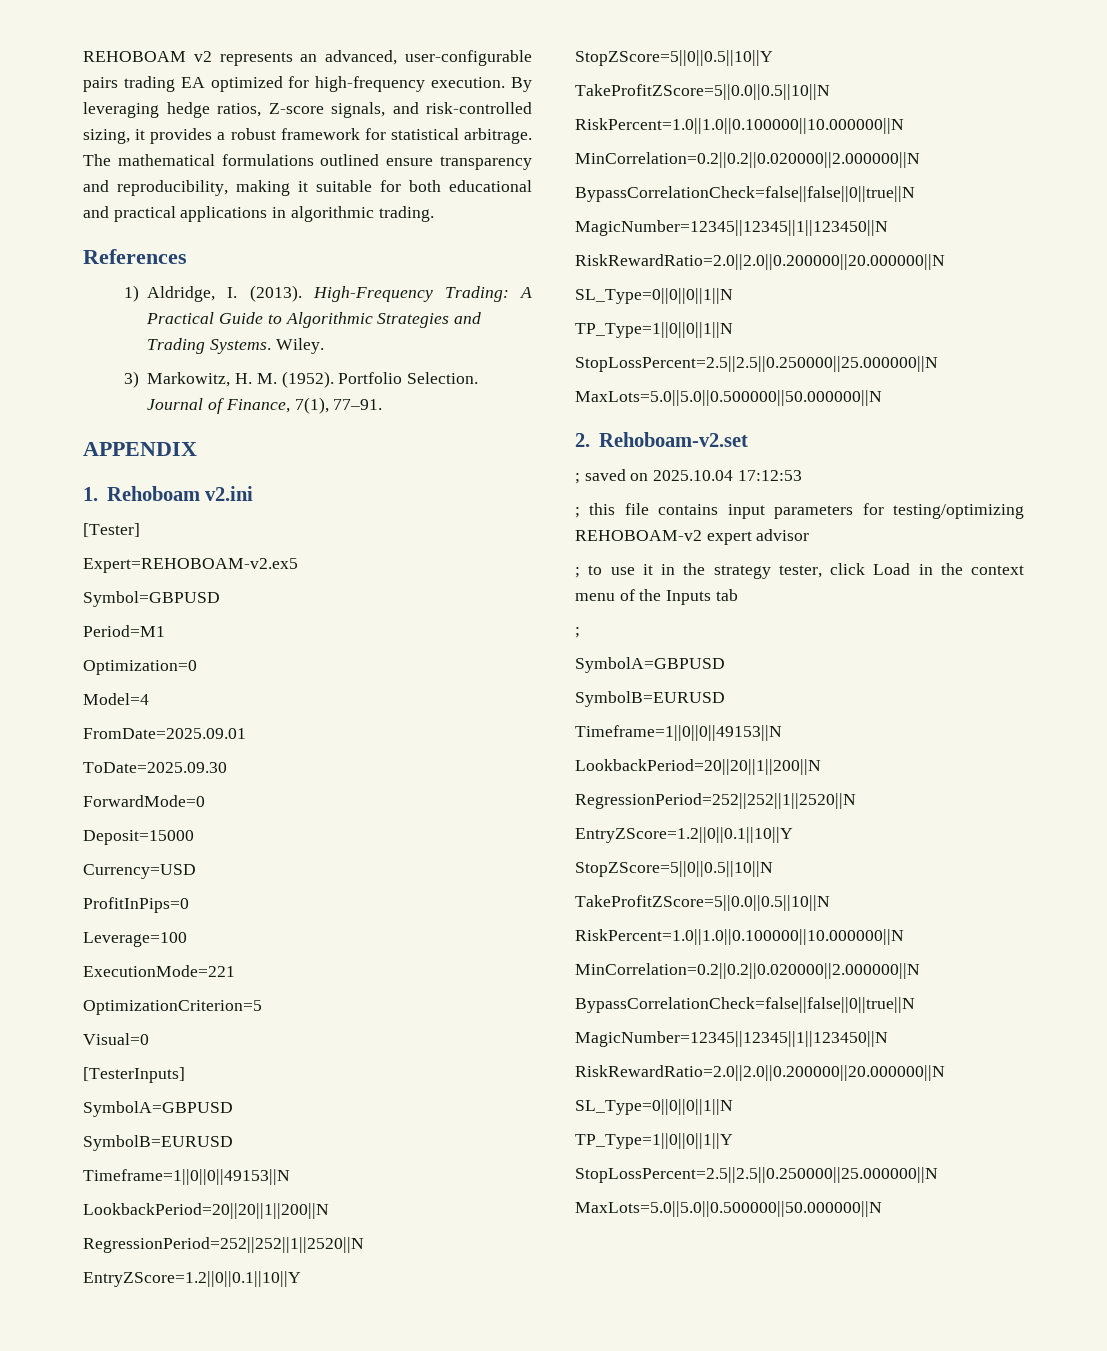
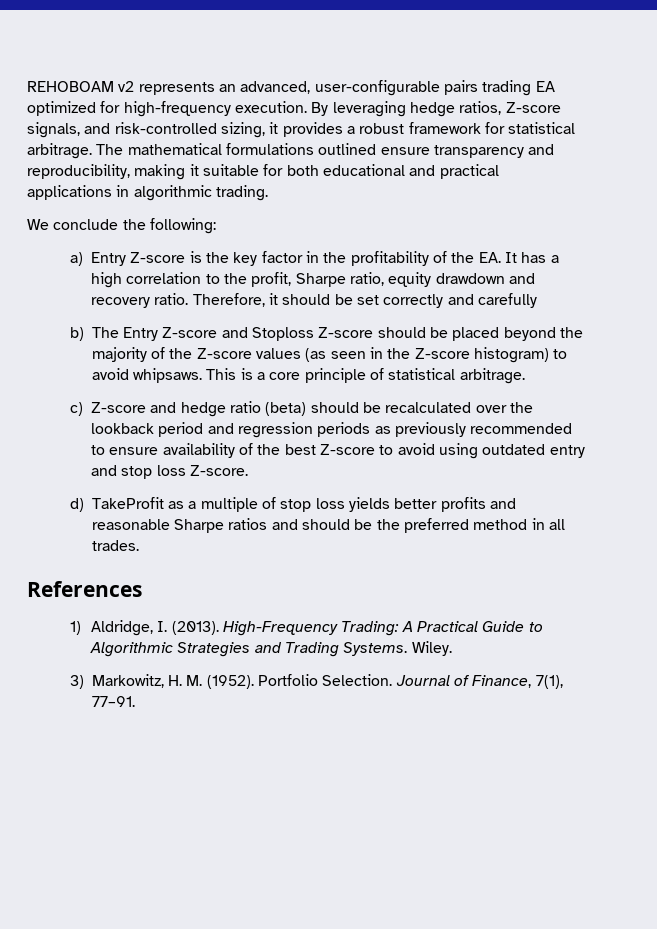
(434, 214) none -> [27,218,216,234] [69,251,559,266] [91,272,536,288] [91,293,538,308] [69,327,583,341] [91,347,568,363] [91,368,525,384] [69,401,534,417] [91,422,573,438] [91,443,585,459] [91,465,249,479] [69,497,516,512] [91,518,565,533] [91,540,139,551] // We conclude the following: // a) Entry Z-score is the key factor in the profitability of the EA. It has a high correlation to the profit, Sharpe ratio, equity drawdown and recovery ratio. Therefore, it should be set correctly and carefully // b) The Entry Z-score and Stoploss Z-score should be placed beyond the majority of the Z-score values (as seen in the Z-score histogram) to avoid whipsaws. This is a core principle of statistical arbitrage. // c) Z-score and hedge ratio (beta) should be recalculated over the lookback period and regression periods as previously recommended to ensure availability of the best Z-score to avoid using outdated entry and stop loss Z-score. // d) TakeProfit as a multiple of stop loss yields better profits and reasonable Sharpe ratios and should be the preferred method in all trades.
[83,442,197,456] [83,486,254,501] [83,523,140,537] [83,558,298,573] [83,591,220,607] [83,625,165,637] [83,660,197,675] [83,693,149,705] [83,728,246,739] [83,762,227,773] [83,795,205,807] [83,830,194,845] [83,864,196,879] [83,897,189,913] [83,932,187,947] [83,965,235,977] [83,1000,262,1015] [83,1033,149,1045] [83,1067,185,1083] [83,1101,233,1117] [83,1135,233,1151] [83,1169,290,1185] [83,1203,329,1219] [83,1237,364,1253] [83,1271,301,1287] [575,50,773,66] [575,84,830,100] [575,118,904,134] [575,152,920,168] [575,186,915,202] [575,220,888,236] [575,254,945,270] [575,288,733,304] [575,322,733,338] [575,356,938,372] [575,390,882,406] [575,432,748,447] [575,469,802,484] [575,503,1024,519] [575,529,810,545] [575,563,1024,579] [575,589,738,605] [575,627,580,638] [575,657,725,673] [575,691,725,707] [575,725,782,741] [575,759,821,775] [575,793,856,809] [575,827,793,843] [575,861,773,877] [575,895,830,911] [575,929,904,945] [575,963,920,979] [575,997,915,1013] [575,1031,888,1047] [575,1065,945,1081] [575,1099,733,1115] [575,1133,733,1149] [575,1167,938,1183] [575,1201,882,1217] // APPENDIX // 1. Rehoboam v2.ini // [Tester] // Expert=REHOBOAM-v2.ex5 // Symbol=GBPUSD // Period=M1 // Optimization=0 // Model=4 // FromDate=2025.09.01 // ToDate=2025.09.30 // ForwardMode=0 // Deposit=15000 // Currency=USD // ProfitInPips=0 // Leverage=100 // ExecutionMode=221 // OptimizationCriterion=5 // Visual=0 // [TesterInputs] // SymbolA=GBPUSD // SymbolB=EURUSD // Timeframe=1||0||0||49153||N // LookbackPeriod=20||20||1||200||N // RegressionPeriod=252||252||1||2520||N // EntryZScore=1.2||0||0.1||10||Y // StopZScore=5||0||0.5||10||Y // TakeProfitZScore=5||0.0||0.5||10||N // RiskPercent=1.0||1.0||0.100000||10.000000||N // MinCorrelation=0.2||0.2||0.020000||2.000000||N // BypassCorrelationCheck=false||false||0||true||N // MagicNumber=12345||12345||1||123450||N // RiskRewardRatio=2.0||2.0||0.200000||20.000000||N // SL_Type=0||0||0||1||N // TP_Type=1||0||0||1||N // StopLossPercent=2.5||2.5||0.250000||25.000000||N // MaxLots=5.0||5.0||0.500000||50.000000||N // 2. Rehoboam-v2.set // ; saved on 2025.10.04 17:12:53 // ; this file contains input parameters for testing/optimizing REHOBOAM-v2 expert advisor // ; to use it in the strategy tester, click Load in the context menu of the Inputs tab // ; // SymbolA=GBPUSD // SymbolB=EURUSD // Timeframe=1||0||0||49153||N // LookbackPeriod=20||20||1||200||N // RegressionPeriod=252||252||1||2520||N // EntryZScore=1.2||0||0.1||10||Y // StopZScore=5||0||0.5||10||N // TakeProfitZScore=5||0.0||0.5||10||N // RiskPercent=1.0||1.0||0.100000||10.000000||N // MinCorrelation=0.2||0.2||0.020000||2.000000||N // BypassCorrelationCheck=false||false||0||true||N // MagicNumber=12345||12345||1||123450||N // RiskRewardRatio=2.0||2.0||0.200000||20.000000||N // SL_Type=0||0||0||1||N // TP_Type=1||0||0||1||Y // StopLossPercent=2.5||2.5||0.250000||25.000000||N // MaxLots=5.0||5.0||0.500000||50.000000||N -> (135, 701) none

